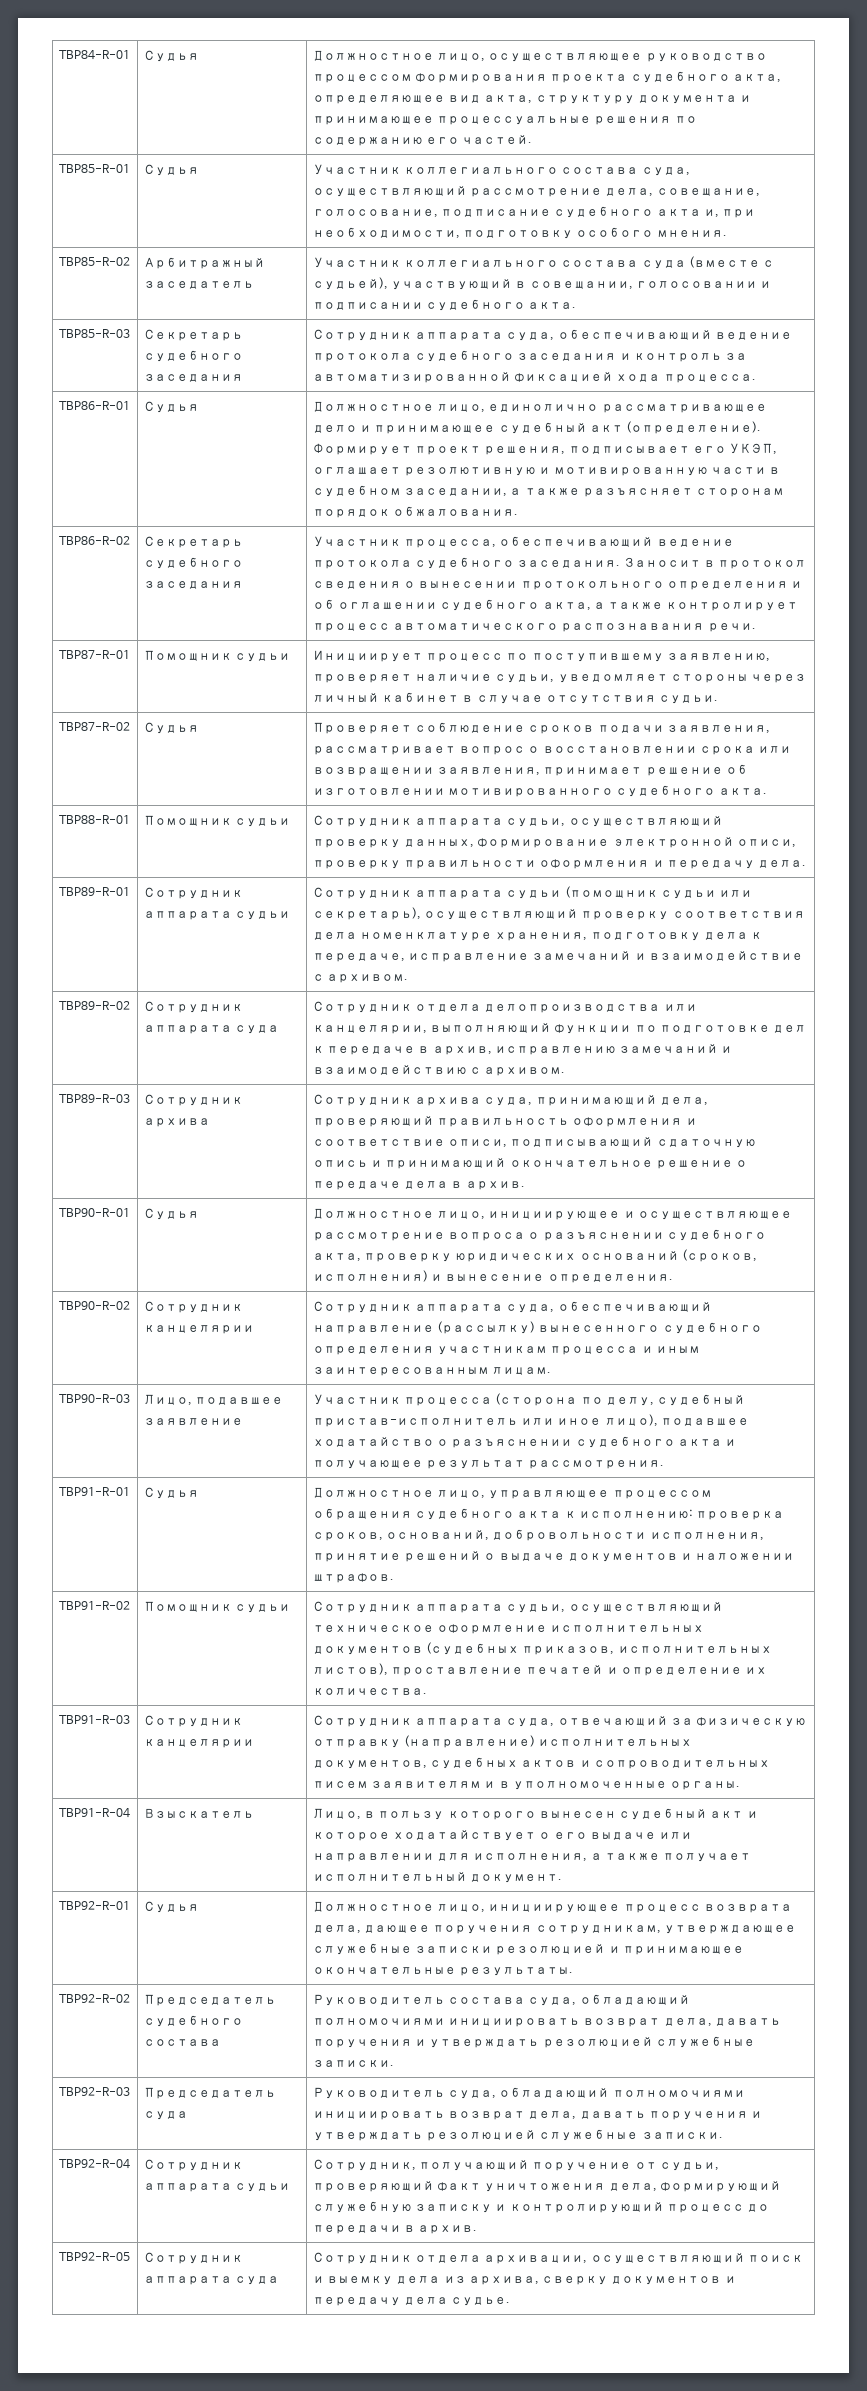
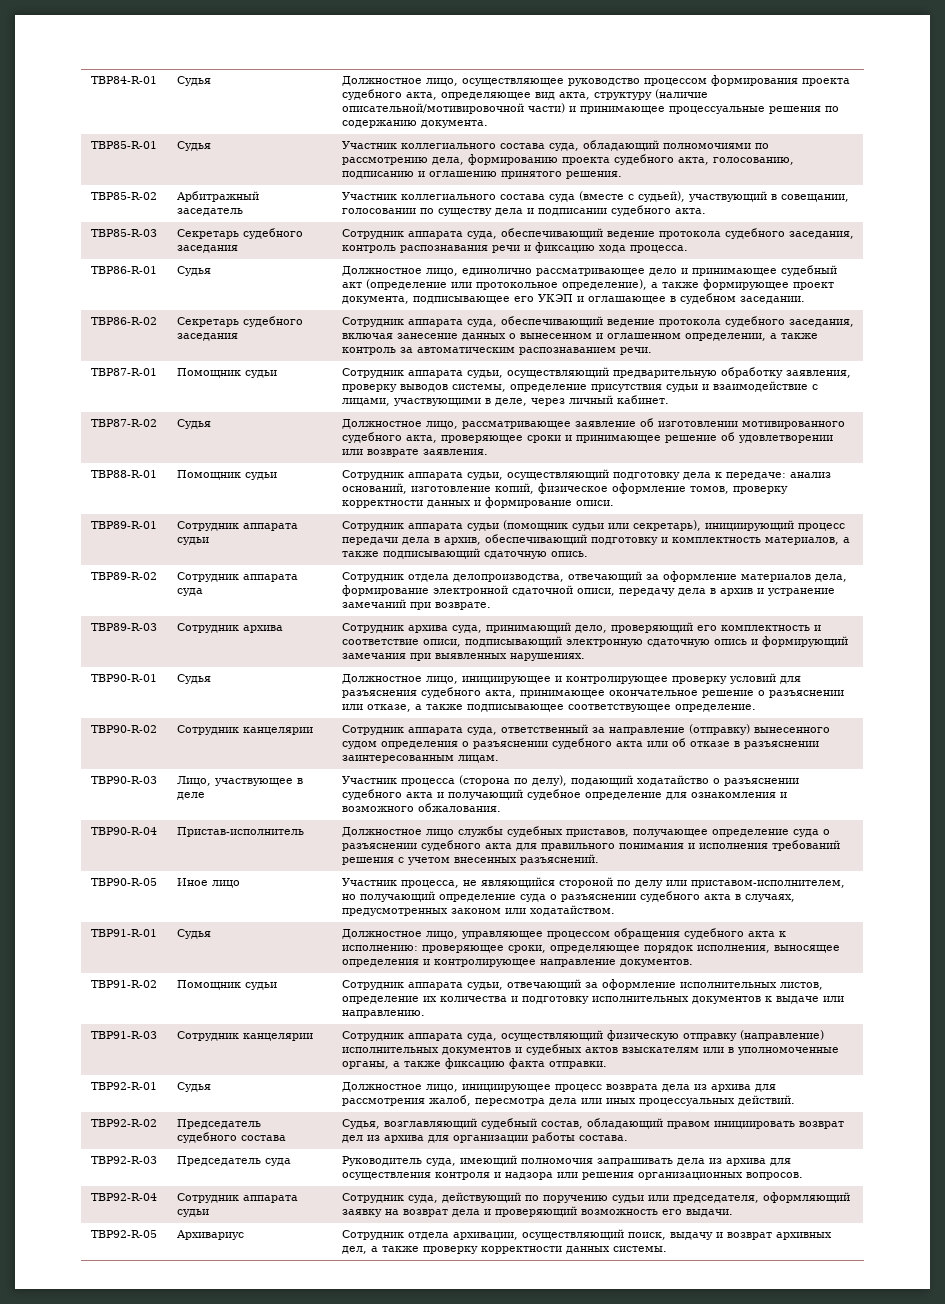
[637,95,737,104] документа -> [654,89,708,99] [341,103,565,114] (наличие описательной/мотивировочной части)
[426,135,533,144] его частей. -> [420,120,488,128] документа.
[312,186,760,197] [312,206,756,218] [312,227,727,239] осуществляющий рассмотрение дела, совещание, голосование, подписание судебного акта и, при необходимости, подготовку особого мнения. -> [582,140,769,151] [341,154,794,165] [341,171,622,179] обладающий полномочиями по рассмотрению дела, формированию проекта судебного акта, голосованию, подписанию и оглашению принятого решения.
(757, 284) none -> [419,208,523,216] по существу дела
[517,353,748,362] [312,372,614,383] заседания и контроль за автоматизированной фиксацией -> [788,231,854,239] [341,242,595,253] заседания, контроль распознавания речи и фиксацию
[626,421,762,434] [312,443,778,455] [312,467,781,476] [312,485,785,497] [312,506,519,518] (определение). Формирует проект решения, подписывает его УКЭП, оглашает резолютивную и мотивированную части в судебном заседании, а также разъясняет сторонам порядок обжалования. -> [365,279,834,290] [341,293,805,304] (определение или протокольное определение), а также формирующее проект документа, подписывающее его УКЭП и оглашающее в судебном заседании.
[312,536,734,548] [312,557,807,569] [312,581,803,590] [312,599,799,611] [312,623,756,632] [58,650,130,659] [143,650,291,662] [312,650,770,662] [312,674,807,683] [312,692,719,704] [58,722,130,731] [143,722,199,734] [312,722,770,734] [312,746,792,755] [312,764,748,776] [312,785,767,797] Участник процесса, обеспечивающий ведение протокола судебного заседания. Заносит в протокол сведения о вынесении протокольного определения и об оглашении судебного акта, а также контролирует процесс автоматического распознавания речи. // TBP87-R-01 | Помощник судьи | Инициирует процесс по поступившему заявлению, проверяет наличие судьи, уведомляет стороны через личный кабинет в случае отсутствия судьи. // TBP87-R-02 | Судья | Проверяет соблюдение сроков подачи заявления, рассматривает вопрос о восстановлении срока или возвращении заявления, принимает решение об изготовлении мотивированного судебного акта. -> [341,316,854,327] [341,333,818,341] [341,347,652,355] [90,368,157,376] [176,368,277,378] [341,367,851,378] [341,381,818,392] [341,395,669,406] [90,419,157,427] [176,419,211,429] [341,418,845,429] [341,432,833,443] [341,449,488,457] Сотрудник аппарата суда, обеспечивающий ведение протокола судебного заседания, включая занесение данных о вынесенном и оглашенном определении, а также контроль за автоматическим распознаванием речи. // TBP87-R-01 | Помощник судьи | Сотрудник аппарата судьи, осуществляющий предварительную обработку заявления, проверку выводов системы, определение присутствия судьи и взаимодействие с лицами, участвующими в деле, через личный кабинет. // TBP87-R-02 | Судья | Должностное лицо, рассматривающее заявление об изготовлении мотивированного судебного акта, проверяющее сроки и принимающее решение об удовлетворении или возврате заявления.
[312,837,796,848] [312,859,807,869] проверку данных, формирование электронной описи, проверку правильности оформления и передачу дела. -> [612,472,831,480] [341,483,788,494] [341,497,614,508] подготовку дела к передаче: анализ оснований, изготовление копий, физическое оформление томов, проверку корректности данных и формирование описи.
[424,909,805,920] [312,932,763,941] [312,951,803,962] [312,974,409,983] осуществляющий проверку соответствия дела номенклатуре хранения, подготовку дела к передаче, исправление замечаний и взаимодействие с архивом. -> [704,520,845,531] [341,534,850,545] [341,548,588,559] инициирующий процесс передачи дела в архив, обеспечивающий подготовку и комплектность материалов, а также подписывающий сдаточную опись.
[484,1004,697,1013] [312,1023,807,1034] [312,1044,733,1055] [312,1065,566,1076] делопроизводства или канцелярии, выполняющий функции по подготовке дел к передаче в архив, исправлению замечаний и взаимодействию с архивом. -> [452,571,847,582] [341,585,835,596] [341,599,491,610] делопроизводства, отвечающий за оформление материалов дела, формирование электронной сдаточной описи, передачу дела в архив и устранение замечаний при возврате.
[659,1097,708,1106] [312,1116,683,1127] дела, проверяющий правильность оформления -> [574,622,810,633] дело, проверяющий его комплектность
(654, 1142) none -> [565,639,643,647] электронную
[385,1158,748,1169] [312,1181,525,1190] принимающий окончательное решение о передаче дела в архив. -> [761,636,848,647] [341,653,585,661] формирующий замечания при выявленных нарушениях.
[637,1211,792,1220] [312,1229,766,1241] [312,1249,757,1262] [312,1270,673,1283] осуществляющее рассмотрение вопроса о разъяснении судебного акта, проверку юридических оснований (сроков, исполнения) и вынесение определения. -> [565,673,801,684] [341,687,844,698] [341,704,756,712] контролирующее проверку условий для разъяснения судебного акта, принимающее окончательное решение о разъяснении или отказе, а также подписывающее соответствующее определение.
[557,1301,712,1312] [312,1321,762,1334] [312,1346,700,1355] обеспечивающий направление (рассылку) вынесенного судебного определения участникам процесса и иным -> [500,724,830,735] [341,738,819,749] ответственный за направление (отправку) вынесенного судом определения о разъяснении судебного акта или об отказе в разъяснении
[195,1397,284,1405] [143,1418,243,1425] подавшее заявление -> [214,778,303,786] [176,792,205,800] участвующее в деле
[605,1394,746,1406] [312,1414,749,1427] делу, судебный пристав-исполнитель или иное лицо), подавшее -> [531,775,633,786] делу), подающий
[312,1460,665,1469] получающее результат рассмотрения. -> [447,789,787,800] [341,803,501,812] [90,827,157,835] [176,827,304,837] [341,826,830,837] [341,840,840,851] [341,854,599,865] [90,878,157,886] [176,878,240,888] [341,877,845,888] [341,891,795,902] [341,905,615,916] получающий судебное определение для ознакомления и возможного обжалования. // TBP90-R-04 | Пристав-исполнитель | Должностное лицо службы судебных приставов, получающее определение суда о разъяснении судебного акта для правильного понимания и исполнения требований решения с учетом внесенных разъяснений. // TBP90-R-05 | Иное лицо | Участник процесса, не являющийся стороной по делу или приставом-исполнителем, но получающий определение суда о разъяснении судебного акта в случаях, предусмотренных законом или ходатайством.
[696,1511,785,1520] [312,1529,764,1541] [312,1551,795,1562] [312,1573,394,1583] проверка сроков, оснований, добровольности исполнения, принятие решений о выдаче документов и наложении штрафов. -> [421,945,840,953] [341,959,693,967] проверяющее сроки, определяющее порядок исполнения, выносящее определения и контролирующее направление документов.
[568,1602,723,1613] [312,1624,705,1634] [312,1642,772,1655] [312,1663,768,1676] [312,1688,427,1695] осуществляющий техническое оформление исполнительных документов (судебных приказов, исполнительных листов), проставление печатей и определение их количества. -> [506,979,823,990] [341,996,844,1004] [341,1010,425,1018] отвечающий за оформление исполнительных листов, определение их количества и подготовку исполнительных документов к выдаче или направлению.
[557,1716,693,1726] отвечающий за -> [500,1030,603,1041] осуществляющий
[312,1757,770,1769] [312,1781,741,1790] [58,1808,130,1818] [143,1808,254,1818] [312,1808,758,1820] [312,1830,693,1841] [312,1853,752,1862] [312,1872,563,1883] документов, судебных актов и сопроводительных писем заявителям и в уполномоченные органы. // TBP91-R-04 | Взыскатель | Лицо, в пользу которого вынесен судебный акт и которое ходатайствует о его выдаче или направлении для исполнения, а также получает исполнительный документ. -> [441,1044,839,1055] [341,1058,607,1069] документов и судебных актов взыскателям или в уполномоченные органы, а также фиксацию факта отправки.
[312,1925,796,1934] [312,1943,744,1955] [312,1967,574,1976] [58,1994,130,2003] [143,1994,276,2006] [143,2015,243,2027] [143,2039,221,2046] [312,1994,690,2006] [312,2018,781,2027] [312,2036,755,2048] [312,2060,394,2067] дела, дающее поручения сотрудникам, утверждающее служебные записки резолюцией и принимающее окончательные результаты. // TBP92-R-02 | Председатель судебного состава | Руководитель состава суда, обладающий полномочиями инициировать возврат дела, давать поручения и утверждать резолюцией служебные записки. -> [661,1084,776,1092] [341,1095,795,1106] [90,1119,157,1127] [176,1119,261,1129] [176,1132,286,1143] [341,1118,844,1129] [341,1132,628,1143] дела из архива для рассмотрения жалоб, пересмотра дела или иных процессуальных действий. // TBP92-R-02 | Председатель судебного состава | Судья, возглавляющий судебный состав, обладающий правом инициировать возврат дел из архива для организации работы состава.
[499,2087,745,2098] [312,2111,763,2120] [312,2129,723,2141] [58,2159,130,2169] [143,2159,243,2171] [143,2183,291,2192] [312,2159,719,2171] [312,2181,781,2192] [312,2201,770,2213] [312,2225,478,2234] [58,2252,130,2261] [143,2252,243,2264] [143,2276,280,2285] [312,2252,803,2264] [312,2276,736,2285] [312,2297,511,2306] обладающий полномочиями инициировать возврат дела, давать поручения и утверждать резолюцией служебные записки. // TBP92-R-04 | Сотрудник аппарата судьи | Сотрудник, получающий поручение от судьи, проверяющий факт уничтожения дела, формирующий служебную записку и контролирующий процесс до передачи в архив. // TBP92-R-05 | Сотрудник аппарата суда | Сотрудник отдела архивации, осуществляющий поиск и выемку дела из архива, сверку документов и передачу дела судье. -> [459,1155,791,1166] [341,1172,803,1180] [90,1193,157,1201] [176,1193,298,1203] [176,1209,209,1217] [341,1192,850,1203] [341,1206,733,1217] [90,1230,157,1238] [176,1230,244,1240] [341,1229,832,1240] [341,1246,667,1254] имеющий полномочия запрашивать дела из архива для осуществления контроля и надзора или решения организационных вопросов. // TBP92-R-04 | Сотрудник аппарата судьи | Сотрудник суда, действующий по поручению судьи или председателя, оформляющий заявку на возврат дела и проверяющий возможность его выдачи. // TBP92-R-05 | Архивариус | Сотрудник отдела архивации, осуществляющий поиск, выдачу и возврат архивных дел, а также проверку корректности данных системы.

